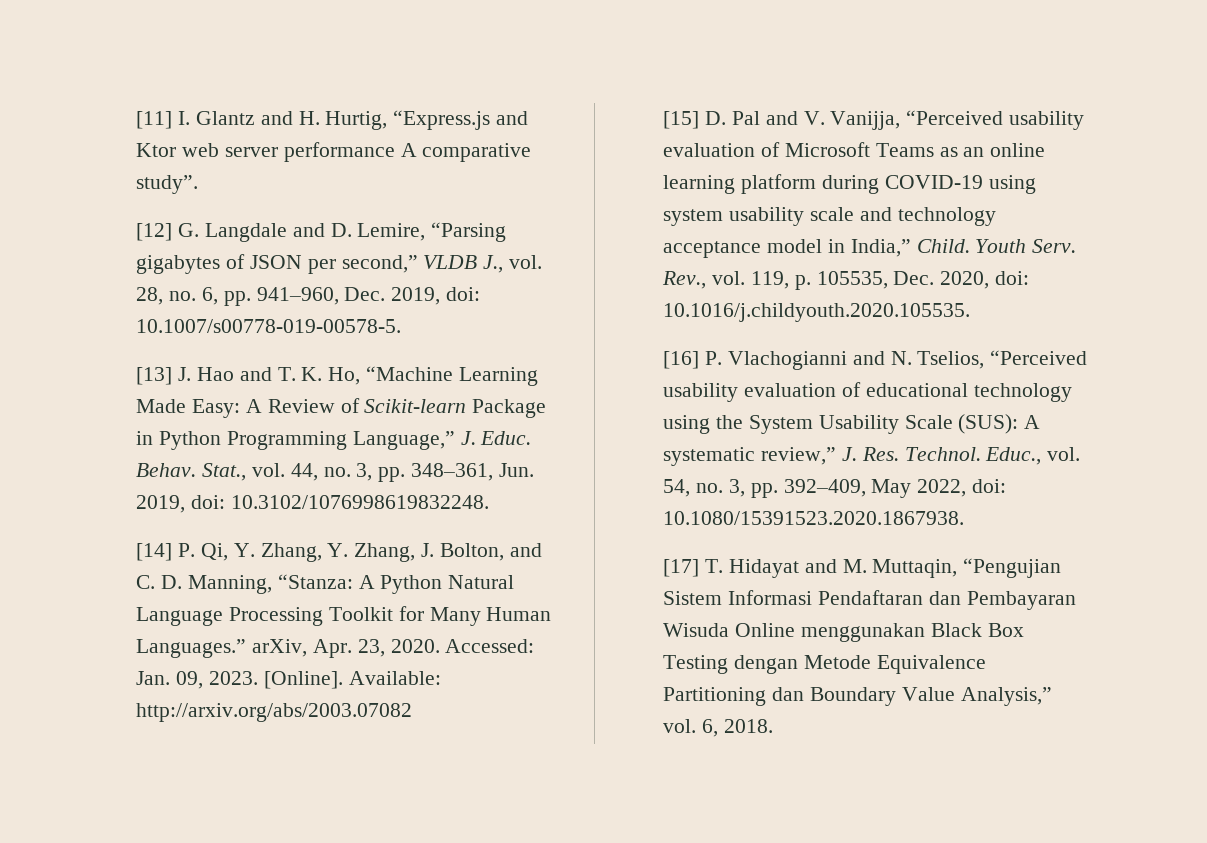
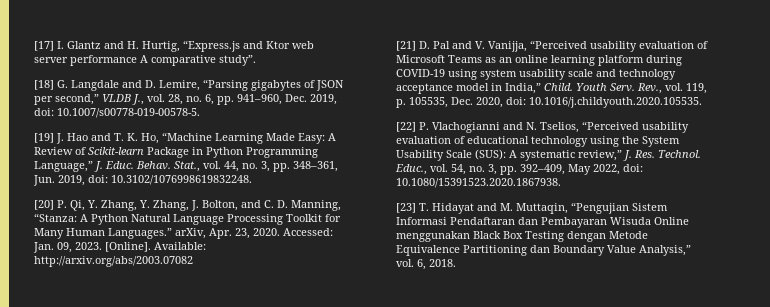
[136,111,173,129] [11] -> [34,41,55,51] [17]
[136,223,173,241] [12] -> [34,80,55,90] [18]
[136,367,173,385] [13] -> [34,133,55,143] [19]
[136,543,173,561] [14] -> [34,200,55,210] [20]
[663,111,700,129] [15] -> [396,41,417,51] [21]
[663,351,700,369] [16] -> [396,122,417,132] [22]
[663,559,700,577] [17] -> [396,203,417,213] [23]

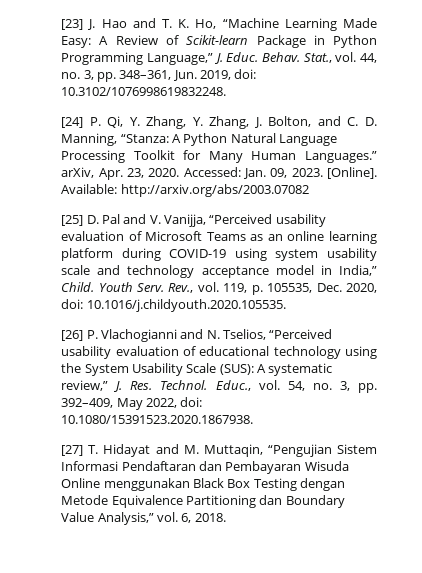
[34,40,315,52] [34,55,257,66] [34,79,345,91] [34,94,338,105] [34,108,201,118] [34,133,55,143] [17] I. Glantz and H. Hurtig, “Express.js and Ktor web server performance A comparative study”. // [18] G. Langdale and D. Lemire, “Parsing gigabytes of JSON per second,” VLDB J., vol. 28, no. 6, pp. 941–960, Dec. 2019, doi: 10.1007/s00778-019-00578-5. // [19] -> [61,19,84,30] [23]
[34,200,55,210] [20] -> [61,117,84,128] [24]
[396,41,417,51] [21] -> [61,215,84,226] [25]
[396,122,417,132] [22] -> [61,330,84,341] [26]
[396,203,417,213] [23] -> [61,445,84,456] [27]

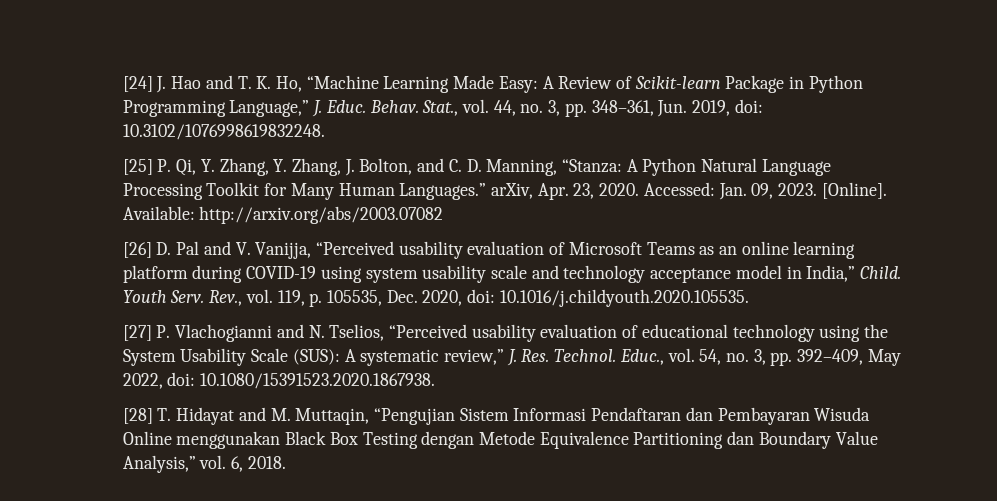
[61,19,84,30] [23] -> [122,76,153,92] [24]
[61,117,84,128] [24] -> [122,159,153,175] [25]
[61,215,84,226] [25] -> [122,242,152,258] [26]
[61,330,84,341] [26] -> [122,325,152,341] [27]
[61,445,84,456] [27] -> [122,408,153,424] [28]

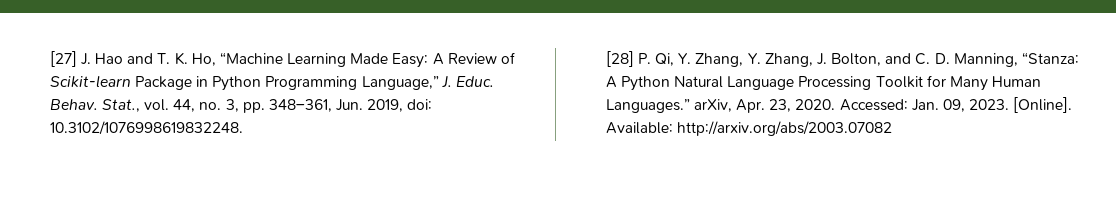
[122,76,153,92] [24] -> [49,51,77,67] [27]
[122,159,153,175] [25] -> [605,51,634,67] [28]
[122,241,856,259] [122,265,902,283] [122,289,749,307] [122,324,889,342] [122,348,901,366] [122,372,436,389] [122,407,871,425] [122,431,878,449] [122,455,286,473] // [26] D. Pal and V. Vanijja, “Perceived usability evaluation of Microsoft Teams as an online learning platform during COVID-19 using system usability scale and technology acceptance model in India,” Child. Youth Serv. Rev., vol. 119, p. 105535, Dec. 2020, doi: 10.1016/j.childyouth.2020.105535. // [27] P. Vlachogianni and N. Tselios, “Perceived usability evaluation of educational technology using the System Usability Scale (SUS): A systematic review,” J. Res. Technol. Educ., vol. 54, no. 3, pp. 392–409, May 2022, doi: 10.1080/15391523.2020.1867938. // [28] T. Hidayat and M. Muttaqin, “Pengujian Sistem Informasi Pendaftaran dan Pembayaran Wisuda Online menggunakan Black Box Testing dengan Metode Equivalence Partitioning dan Boundary Value Analysis,” vol. 6, 2018. -> (892, 128) none

